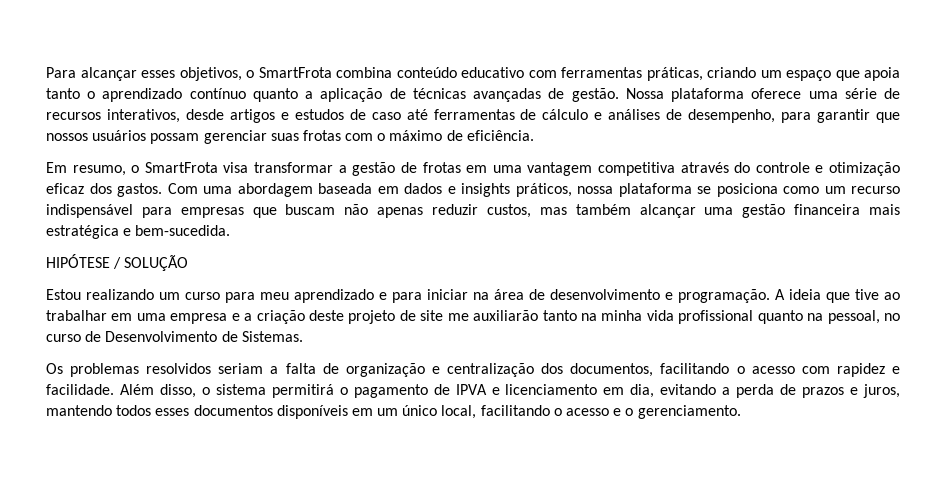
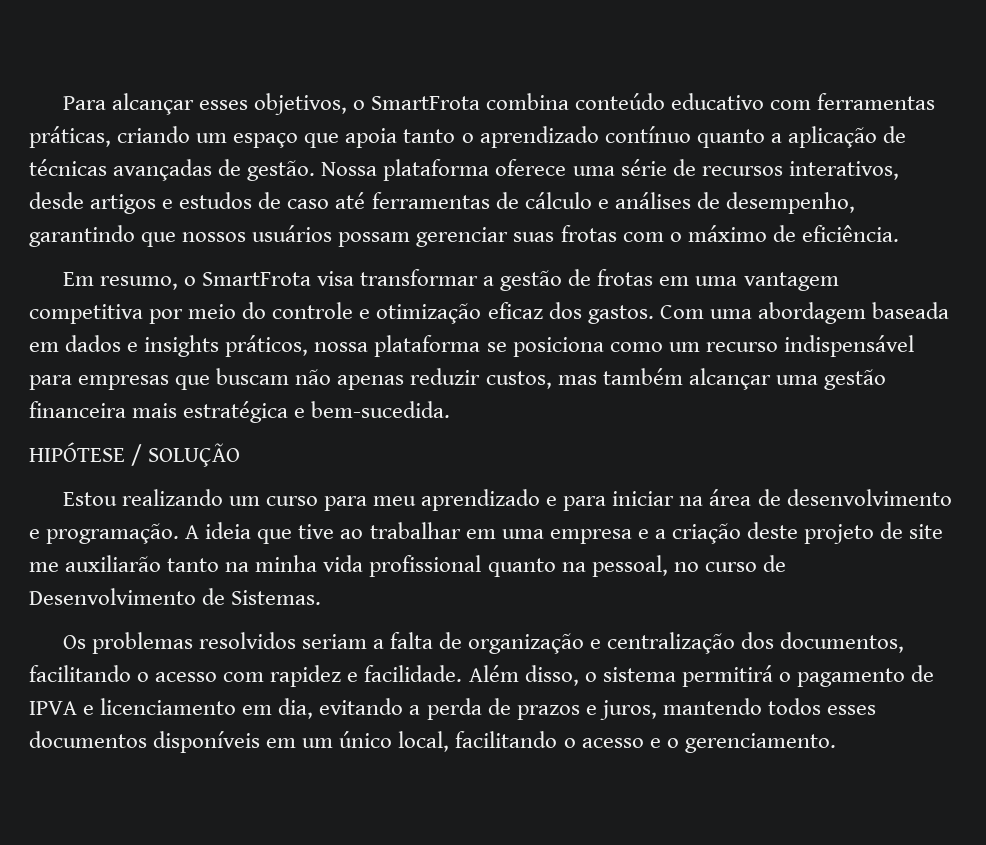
[781,109,871,123] para garantir -> [29,225,135,247] garantindo
[680,162,729,173] através -> [149,304,237,324] por meio

